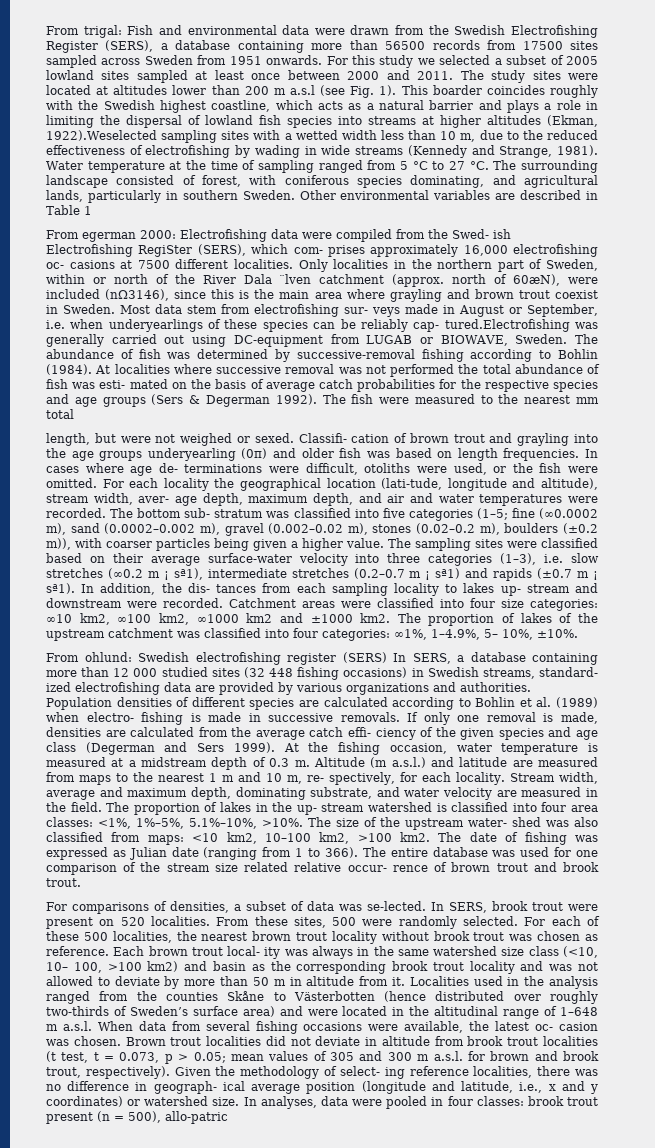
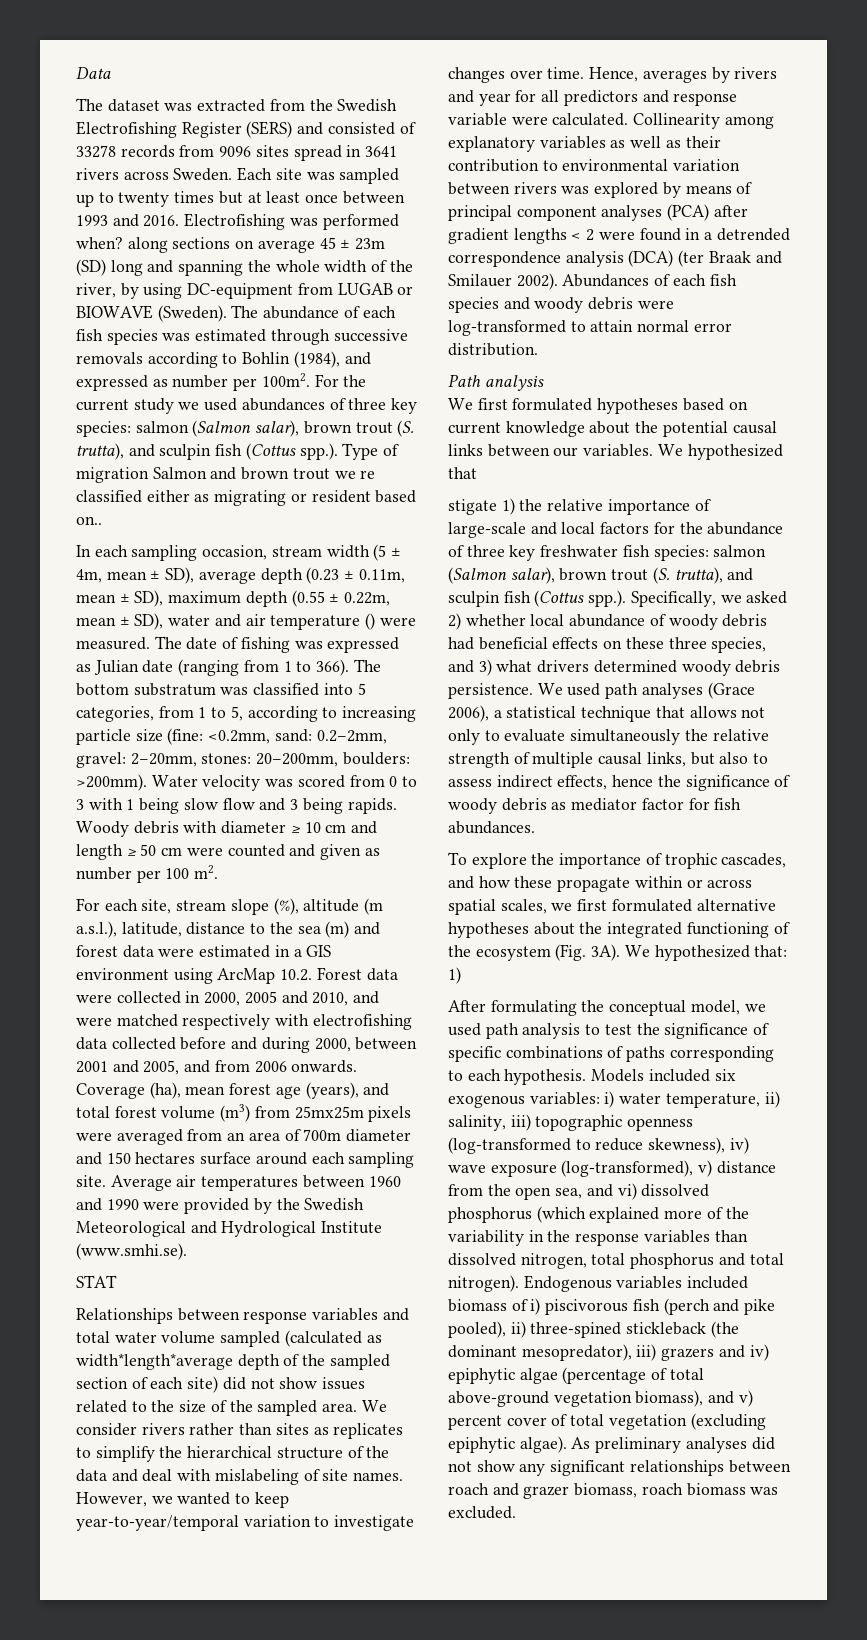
[46,25,390,38] From trigal: Fish and environmental data were drawn -> [76,67,111,79] [76,98,266,112] Data // The dataset was extracted
[105,40,598,53] [46,55,599,68] [46,70,598,83] [46,85,599,98] [46,100,598,113] [46,115,598,128] [46,130,599,143] [46,145,599,158] [46,160,599,173] [46,175,598,188] [46,190,598,203] [46,205,92,215] [46,229,511,242] [46,244,598,257] [46,259,599,272] [46,274,598,287] [46,289,599,302] [46,304,599,317] [46,319,599,332] [46,334,185,347] (SERS), a database containing more than 56500 records from 17500 sites sampled across Sweden from 1951 onwards. For this study we selected a subset of 2005 lowland sites sampled at least once between 2000 and 2011. The study sites were located at altitudes lower than 200 m a.s.l (see Fig. 1). This boarder coincides roughly with the Swedish highest coastline, which acts as a natural barrier and plays a role in limiting the dispersal of lowland fish species into streams at higher altitudes (Ekman, 1922).Weselected sampling sites with a wetted width less than 10 m, due to the reduced effectiveness of electrofishing by wading in wide streams (Kennedy and Strange, 1981). Water temperature at the time of sampling ranged from 5 °C to 27 °C. The surrounding landscape consisted of forest, with coniferous species dominating, and agricultural lands, particularly in southern Sweden. Other environmental variables are described in Table 1 // From egerman 2000: Electrofishing data were compiled from the Swed- ish Electrofishing RegiSter (SERS), which com- prises approximately 16,000 electrofishing oc- casions at 7500 different localities. Only localities in the northern part of Sweden, within or north of the River Dala ¨lven catchment (approx. north of 60æN), were included (nΩ3146), since this is the main area where grayling and brown trout coexist in Sweden. Most data stem from electrofishing sur- veys made in August or September, i.e. when underyearlings of these species can be reliably cap- tured.Electrofishing was generally carried out -> [246,121,416,138] [76,145,398,161] [76,167,400,184] [76,191,405,207] [76,213,399,230] [76,237,386,253] [76,259,413,276] [76,283,139,299] (SERS) and consisted of 33278 records from 9096 sites spread in 3641 rivers across Sweden. Each site was sampled up to twenty times but at least once between 1993 and 2016. Electrofishing was performed when? along sections on average 45 ± 23m (SD) long and spanning the whole width of the river, by
[440,334,568,346] BIOWAVE, Sweden. -> [76,305,227,322] BIOWAVE (Sweden).
[138,349,598,362] [46,364,600,377] [46,379,598,392] [46,394,599,407] [46,409,74,419] [46,433,598,446] [46,448,599,461] [46,463,599,476] [46,478,599,491] [46,493,599,506] [46,508,598,521] [46,523,598,536] [46,538,598,551] [46,553,600,566] [46,568,598,581] [46,583,598,596] [46,598,598,611] [46,613,599,626] [46,628,578,641] [46,652,598,665] [46,667,598,680] [46,682,531,695] [46,697,598,710] [46,712,599,725] [46,727,598,740] [46,742,598,755] [46,757,598,770] [46,772,598,785] [46,787,598,800] [46,802,599,815] [46,817,598,830] [46,832,431,845] fish was determined by successive-removal fishing according to Bohlin (1984). At localities where successive removal was not performed the total abundance of fish was esti- mated on the basis of average catch probabilities for the respective species and age groups (Sers & Degerman 1992). The fish were measured to the nearest mm total // length, but were not weighed or sexed. Classifi- cation of brown trout and grayling into the age groups underyearling (0π) and older fish was based on length frequencies. In cases where age de- terminations were difficult, otoliths were used, or the fish were omitted. For each locality the geographical location (lati-tude, longitude and altitude), stream width, aver- age depth, maximum depth, and air and water temperatures were recorded. The bottom sub- stratum was classified into five categories (1–5; fine (∞0.0002 m), sand (0.0002–0.002 m), gravel (0.002–0.02 m), stones (0.02–0.2 m), boulders (±0.2 m)), with coarser particles being given a higher value. The sampling sites were classified based on their average surface-water velocity into three categories (1–3), i.e. slow stretches (∞0.2 m ¡ sª1), intermediate stretches (0.2–0.7 m ¡ sª1) and rapids (±0.7 m ¡ sª1). In addition, the dis- tances from each sampling locality to lakes up- stream and downstream were recorded. Catchment areas were classified into four size categories: ∞10 km2, ∞100 km2, ∞1000 km2 and ±1000 km2. The proportion of lakes of the upstream catchment was classified into four categories: ∞1%, 1–4.9%, 5– 10%, ±10%. // From ohlund: Swedish electrofishing register (SERS) In SERS, a database containing more than 12 000 studied sites (32 448 fishing occasions) in Swedish streams, standard- ized electrofishing data are provided by various organizations and authorities. Population densities of different species are calculated according to Bohlin et al. (1989) when electro- fishing is made in successive removals. If only one removal is made, densities are calculated from the average catch effi- ciency of the given species and age class (Degerman and Sers 1999). At the fishing occasion, water temperature is measured at a midstream depth of 0.3 m. Altitude (m a.s.l.) and latitude are measured from maps to the nearest 1 m and 10 m, re- spectively, for each locality. Stream width, average and maximum depth, dominating substrate, and water velocity are measured in the field. The proportion of lakes in the up- stream watershed is classified into four area classes: <1%, 1%–5%, 5.1%–10%, >10%. The size of the upstream water- shed was also classified from maps: <10 km2, 10–100 km2, >100 km2. -> [362,306,396,318] [76,329,408,345] [76,351,371,368] [76,373,367,391] [76,398,418,414] [76,420,415,437] [76,443,400,460] [76,467,376,483] [76,490,417,506] [76,516,102,525] [76,544,402,561] [76,567,405,584] [76,590,391,607] [76,613,416,630] [76,637,150,650] each fish species was estimated through successive removals according to Bohlin (1984), and expressed as number per 100m2. For the current study we used abundances of three key species: salmon (Salmon salar), brown trout (S. trutta), and sculpin fish (Cottus spp.). Type of migration Salmon and brown trout we re classified either as migrating or resident based on.. // In each sampling occasion, stream width (5 ± 4m, mean ± SD), average depth (0.23 ± 0.11m, mean ± SD), maximum depth (0.55 ± 0.22m, mean ± SD), water and air temperature () were measured.
[390,847,599,857] [46,862,599,875] [46,878,81,887] [46,901,598,914] [46,916,601,929] [46,931,599,944] [46,946,598,959] [46,961,598,974] [46,976,598,989] [46,991,598,1004] [46,1006,598,1019] [46,1021,598,1034] [46,1036,598,1046] [46,1051,599,1064] [46,1066,598,1079] [46,1081,598,1094] [46,1096,598,1109] [46,1111,228,1124] entire database was used for one comparison of the stream size related relative occur- rence of brown trout and brook trout. // For comparisons of densities, a subset of data was se-lected. In SERS, brook trout were present on 520 localities. From these sites, 500 were randomly selected. For each of these 500 localities, the nearest brown trout locality without brook trout was chosen as reference. Each brown trout local- ity was always in the same watershed size class (<10, 10– 100, >100 km2) and basin as the corresponding brook trout locality and was not allowed to deviate by more than 50 m in altitude from it. Localities used in the analysis ranged from the counties Skåne to Västerbotten (hence distributed over roughly two-thirds of Sweden’s surface area) and were located in the altitudinal range of 1–648 m a.s.l. When data from several fishing occasions were available, the latest oc- casion was chosen. Brown trout localities did not deviate in altitude from brook trout localities (t test, t = 0.073, p > 0.05; mean values of 305 and 300 m a.s.l. for brown and brook trout, respectively). Given the methodology of select- ing reference localities, there was no difference in geograph- ical average position (longitude and latitude, i.e., x and y coordinates) or watershed size. In analyses, data were pooled in four classes: brook trout present (n = 500), allo-patric -> [76,683,366,696] [76,706,417,722] [76,728,387,745] [76,752,410,768] [76,774,418,791] [76,798,397,814] [76,821,378,837] [76,844,380,860] [76,865,219,883] [76,898,384,915] [76,921,381,938] [76,945,332,958] [76,967,398,984] [76,991,380,1006] [76,1014,412,1030] [76,1037,418,1053] [76,1060,358,1075] [76,1082,390,1099] [76,1104,412,1122] [76,1129,412,1145] [76,1152,415,1168] [76,1175,401,1191] [76,1198,365,1214] [76,1221,383,1237] [76,1243,187,1260] [76,1275,117,1288] [76,1308,409,1324] [76,1330,382,1347] [76,1353,390,1370] [76,1376,366,1393] [76,1400,387,1416] [76,1423,404,1439] [76,1446,390,1462] [76,1469,404,1485] [76,1492,289,1508] [76,1515,415,1531] [448,67,778,83] [448,90,738,106] [448,113,774,129] [448,136,721,152] [448,159,741,172] [448,182,753,198] [448,204,748,221] [448,228,790,244] [448,250,782,267] [448,273,737,290] [448,297,674,313] [448,320,732,336] [448,343,538,356] [448,374,544,391] [448,398,748,414] [448,421,777,437] [448,444,783,460] [448,467,477,479] [448,498,711,515] [448,522,784,538] [448,545,767,561] [448,567,754,584] [448,590,788,607] [448,613,768,630] [448,637,767,653] [448,659,781,676] [448,682,755,699] [448,705,766,722] [448,729,769,745] [448,752,769,768] [448,775,791,791] [448,798,742,814] [448,821,535,834] [448,852,787,869] [448,876,753,892] [448,899,776,915] [448,922,790,938] [448,944,788,961] [448,967,461,984] [448,1000,766,1016] [448,1023,770,1039] [448,1046,774,1062] [448,1069,736,1085] [448,1091,780,1108] [448,1114,694,1131] [448,1137,749,1154] [448,1160,776,1177] [448,1183,710,1200] [448,1206,749,1223] [448,1230,748,1246] [448,1253,784,1269] [448,1275,749,1292] [448,1298,776,1315] [448,1321,739,1338] [448,1344,769,1361] [448,1367,704,1384] [448,1390,753,1407] [448,1413,766,1430] [448,1436,775,1453] [448,1460,791,1476] [448,1483,779,1499] [448,1506,516,1519] bottom substratum was classified into 5 categories, from 1 to 5, according to increasing particle size (fine: <0.2mm, sand: 0.2–2mm, gravel: 2–20mm, stones: 20–200mm, boulders: >200mm). Water velocity was scored from 0 to 3 with 1 being slow flow and 3 being rapids. Woody debris with diameter ≥ 10 cm and length ≥ 50 cm were counted and given as number per 100 m2. // For each site, stream slope (%), altitude (m a.s.l.), latitude, distance to the sea (m) and forest data were estimated in a GIS environment using ArcMap 10.2. Forest data were collected in 2000, 2005 and 2010, and were matched respectively with electrofishing data collected before and during 2000, between 2001 and 2005, and from 2006 onwards. Coverage (ha), mean forest age (years), and total forest volume (m3) from 25mx25m pixels were averaged from an area of 700m diameter and 150 hectares surface around each sampling site. Average air temperatures between 1960 and 1990 were provided by the Swedish Meteorological and Hydrological Institute (www.smhi.se). // STAT // Relationships between response variables and total water volume sampled (calculated as width*length*average depth of the sampled section of each site) did not show issues related to the size of the sampled area. We consider rivers rather than sites as replicates to simplify the hierarchical structure of the data and deal with mislabeling of site names. However, we wanted to keep year-to-year/temporal variation to investigate changes over time. Hence, averages by rivers and year for all predictors and response variable were calculated. Collinearity among explanatory variables as well as their contribution to environmental variation between rivers was explored by means of principal component analyses (PCA) after gradient lengths < 2 were found in a detrended correspondence analysis (DCA) (ter Braak and Smilauer 2002). Abundances of each fish species and woody debris were log-transformed to attain normal error distribution. // Path analysis // We first formulated hypotheses based on current knowledge about the potential causal links between our variables. We hypothesized that // stigate 1) the relative importance of large-scale and local factors for the abundance of three key freshwater fish species: salmon (Salmon salar), brown trout (S. trutta), and sculpin fish (Cottus spp.). Specifically, we asked 2) whether local abundance of woody debris had beneficial effects on these three species, and 3) what drivers determined woody debris persistence. We used path analyses (Grace 2006), a statistical technique that allows not only to evaluate simultaneously the relative strength of multiple causal links, but also to assess indirect effects, hence the significance of woody debris as mediator factor for fish abundances. // To explore the importance of trophic cascades, and how these propagate within or across spatial scales, we first formulated alternative hypotheses about the integrated functioning of the ecosystem (Fig. 3A). We hypothesized that: 1) // After formulating the conceptual model, we used path analysis to test the significance of specific combinations of paths corresponding to each hypothesis. Models included six exogenous variables: i) water temperature, ii) salinity, iii) topographic openness (log-transformed to reduce skewness), iv) wave exposure (log-transformed), v) distance from the open sea, and vi) dissolved phosphorus (which explained more of the variability in the response variables than dissolved nitrogen, total phosphorus and total nitrogen). Endogenous variables included biomass of i) piscivorous fish (perch and pike pooled), ii) three-spined stickleback (the dominant mesopredator), iii) grazers and iv) epiphytic algae (percentage of total above-ground vegetation biomass), and v) percent cover of total vegetation (excluding epiphytic algae). As preliminary analyses did not show any significant relationships between roach and grazer biomass, roach biomass was excluded.

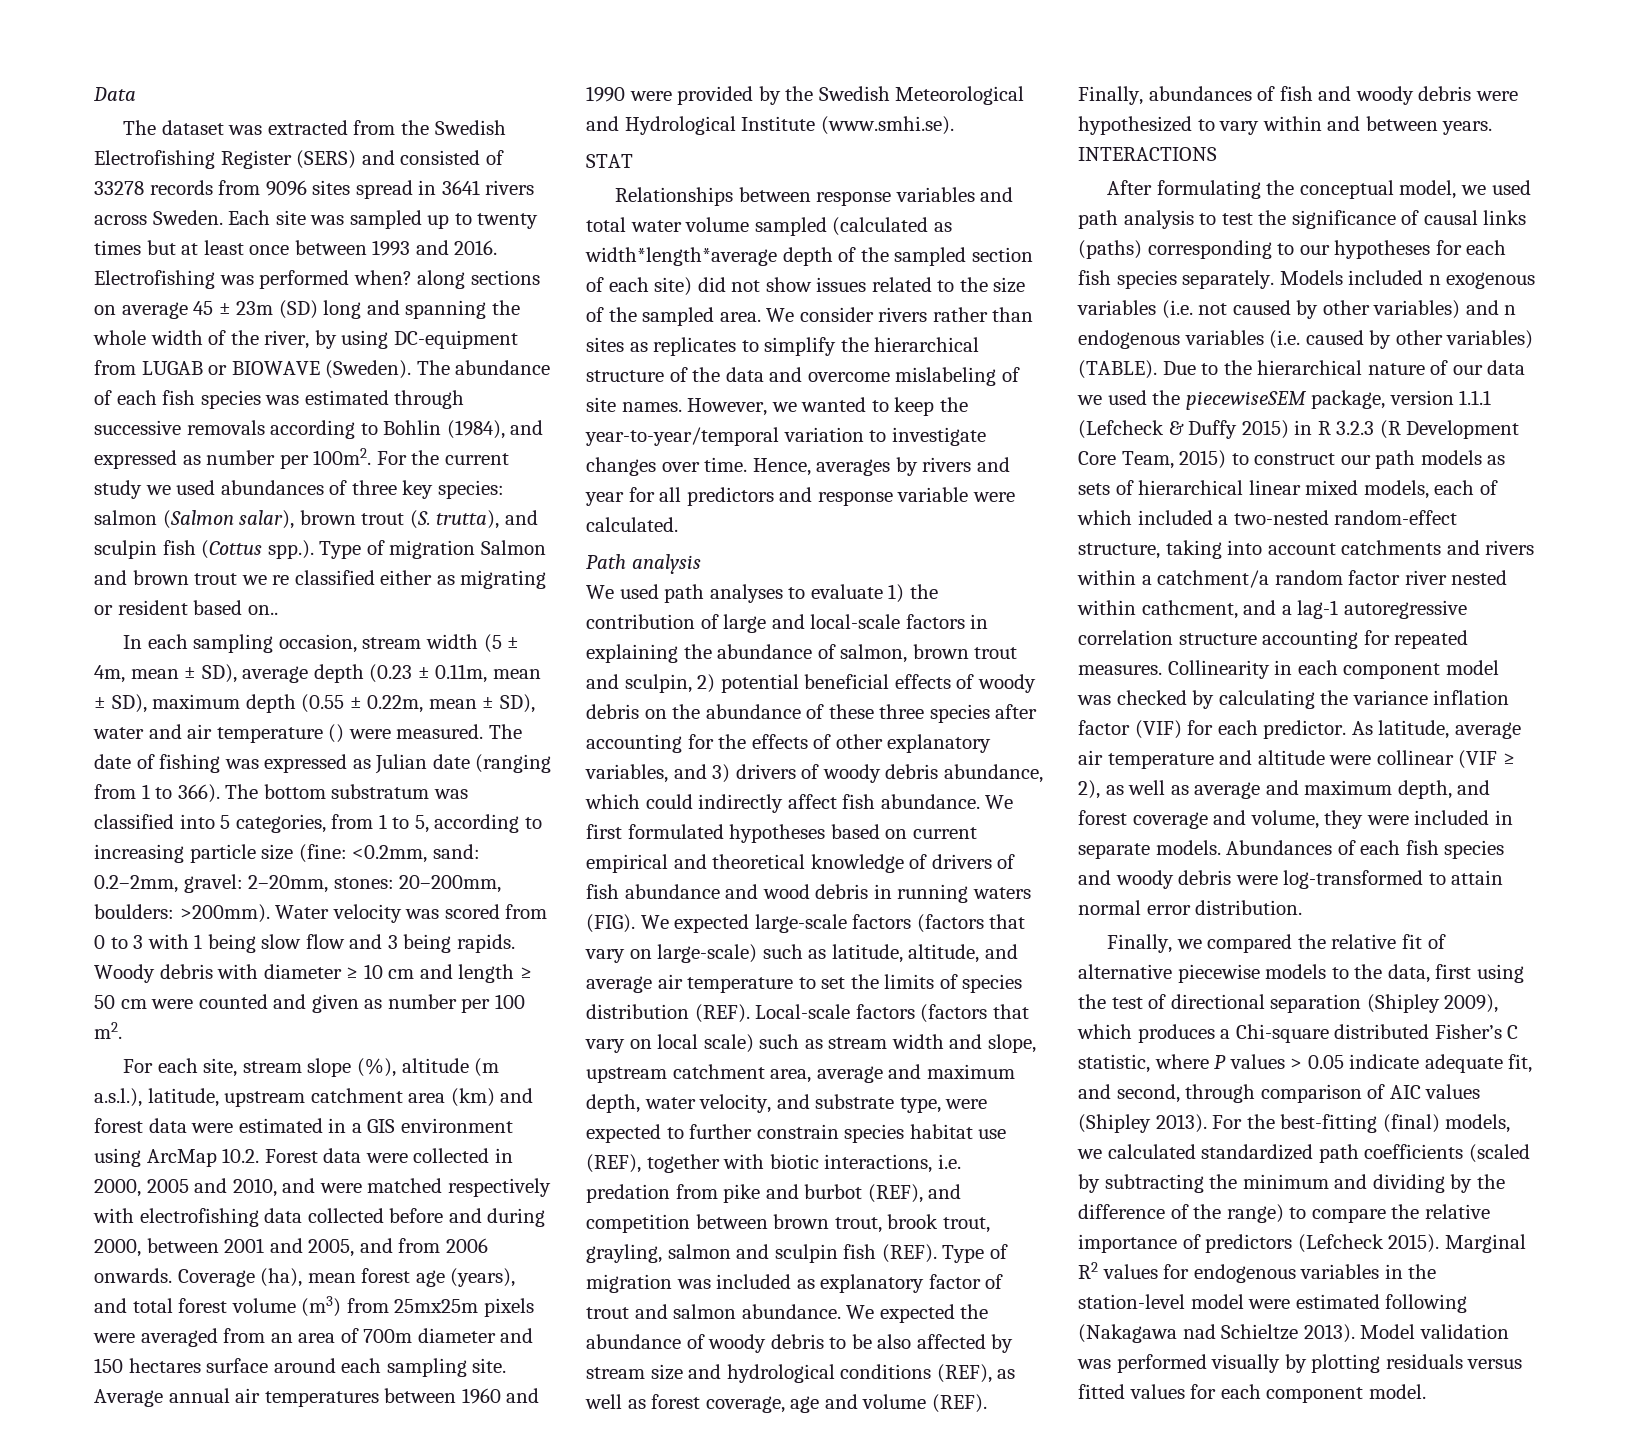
[186,921,350,938] distance to the sea (m) -> [224,1088,495,1107] upstream catchment area (km)
(172, 1183) none -> [168,1388,230,1403] annual
[142,1469,212,1482] deal with -> [807,372,890,382] overcome
(289, 1500) none -> [939,397,968,412] the
[633,113,774,129] [448,136,721,152] [448,159,741,172] [448,182,753,198] [448,204,748,221] [448,228,790,244] [448,250,782,267] [448,273,558,290] Collinearity among explanatory variables as well as their contribution to environmental variation between rivers was explored by means of principal component analyses (PCA) after gradient lengths < 2 were found in a detrended correspondence analysis (DCA) (ter Braak and Smilauer 2002). -> [586,554,701,574] [586,584,938,603] [586,614,989,633] [586,644,1018,663] [586,674,1036,693] [586,704,1038,723] [586,734,992,753] [585,764,1043,783] [585,794,1014,813] [586,824,977,843] [586,854,1016,873] [586,884,1031,903] [586,914,1026,933] [585,944,1018,963] [586,974,1023,993] [586,1004,1029,1023] [585,1034,1036,1053] [586,1064,1015,1083] [586,1094,988,1113] [586,1124,1007,1143] [586,1154,961,1173] [586,1184,962,1203] [586,1214,990,1233] [586,1244,1008,1263] [586,1274,1004,1293] [586,1304,989,1323] [586,1334,1014,1353] [586,1364,1016,1383] [585,1394,987,1413] [1078,86,1518,105] [1078,116,1493,135] [1078,147,1217,161] [1107,180,1531,199] [1078,210,1527,229] [1078,240,1507,259] [1078,270,1536,289] [1077,300,1517,319] [1078,330,1534,349] [1078,360,1526,379] [1077,390,1492,410] [1078,420,1520,439] [1078,450,1506,469] [1078,480,1498,499] [1077,510,1458,525] [1078,540,1535,559] [1077,570,1508,588] [1077,600,1467,619] [1078,630,1469,649] [1078,660,1499,679] [1077,690,1510,709] [1078,720,1521,739] [1078,750,1515,769] [1078,780,1491,799] [1078,810,1513,829] [1078,840,1221,859] // Path analysis // We used path analyses to evaluate 1) the contribution of large and local-scale factors in explaining the abundance of salmon, brown trout and sculpin, 2) potential beneficial effects of woody debris on the abundance of these three species after accounting for the effects of other explanatory variables, and 3) drivers of woody debris abundance, which could indirectly affect fish abundance. We first formulated hypotheses based on current empirical and theoretical knowledge of drivers of fish abundance and wood debris in running waters (FIG). We expected large-scale factors (factors that vary on large-scale) such as latitude, altitude, and average air temperature to set the limits of species distribution (REF). Local-scale factors (factors that vary on local scale) such as stream width and slope, upstream catchment area, average and maximum depth, water velocity, and substrate type, were expected to further constrain species habitat use (REF), together with biotic interactions, i.e. predation from pike and burbot (REF), and competition between brown trout, brook trout, grayling, salmon and sculpin fish (REF). Type of migration was included as explanatory factor of trout and salmon abundance. We expected the abundance of woody debris to be also affected by stream size and hydrological conditions (REF), as well as forest coverage, age and volume (REF). Finally, abundances of fish and woody debris were hypothesized to vary within and between years. INTERACTIONS // After formulating the conceptual model, we used path analysis to test the significance of causal links (paths) corresponding to our hypotheses for each fish species separately. Models included n exogenous variables (i.e. not caused by other variables) and n endogenous variables (i.e. caused by other variables) (TABLE). Due to the hierarchical nature of our data we used the piecewiseSEM package, version 1.1.1 (Lefcheck & Duffy 2015) in R 3.2.3 (R Development Core Team, 2015) to construct our path models as sets of hierarchical linear mixed models, each of which included a two-nested random-effect structure, taking into account catchments and rivers within a catchment/a random factor river nested within cathcment, and a lag-1 autoregressive correlation structure accounting for repeated measures. Collinearity in each component model was checked by calculating the variance inflation factor (VIF) for each predictor. As latitude, average air temperature and altitude were collinear (VIF ≥ 2), as well as average and maximum depth, and forest coverage and volume, they were included in separate models.
[448,374,544,391] [448,398,748,414] [448,421,777,437] [448,444,783,460] [448,467,477,479] [448,498,711,515] [448,522,784,538] [448,545,767,561] [448,567,754,584] [448,590,788,607] [448,613,768,630] [448,637,767,653] [448,659,781,676] [448,682,755,699] [448,705,766,722] [448,729,769,745] [448,752,769,768] [448,775,791,791] [448,798,742,814] [448,821,535,834] [448,852,787,869] [448,876,753,892] [448,899,776,915] [448,922,790,938] [448,944,788,961] [448,967,461,984] [448,1000,766,1016] [448,1023,770,1039] [448,1046,774,1062] [448,1069,736,1085] [448,1091,780,1108] [448,1114,694,1131] [448,1137,749,1154] [448,1160,776,1177] [448,1183,710,1200] [448,1206,749,1223] [448,1230,748,1246] [448,1253,784,1269] [448,1275,749,1292] [448,1298,776,1315] [448,1321,739,1338] [448,1344,769,1361] [448,1367,704,1384] [448,1390,753,1407] [448,1413,766,1430] [448,1436,775,1453] [448,1460,791,1476] [448,1483,779,1499] [448,1506,516,1519] Path analysis // We first formulated hypotheses based on current knowledge about the potential causal links between our variables. We hypothesized that // stigate 1) the relative importance of large-scale and local factors for the abundance of three key freshwater fish species: salmon (Salmon salar), brown trout (S. trutta), and sculpin fish (Cottus spp.). Specifically, we asked 2) whether local abundance of woody debris had beneficial effects on these three species, and 3) what drivers determined woody debris persistence. We used path analyses (Grace 2006), a statistical technique that allows not only to evaluate simultaneously the relative strength of multiple causal links, but also to assess indirect effects, hence the significance of woody debris as mediator factor for fish abundances. // To explore the importance of trophic cascades, and how these propagate within or across spatial scales, we first formulated alternative hypotheses about the integrated functioning of the ecosystem (Fig. 3A). We hypothesized that: 1) // After formulating the conceptual model, we used path analysis to test the significance of specific combinations of paths corresponding to each hypothesis. Models included six exogenous variables: i) water temperature, ii) salinity, iii) topographic openness (log-transformed to reduce skewness), iv) wave exposure (log-transformed), v) distance from the open sea, and vi) dissolved phosphorus (which explained more of the variability in the response variables than dissolved nitrogen, total phosphorus and total nitrogen). Endogenous variables included biomass of i) piscivorous fish (perch and pike pooled), ii) three-spined stickleback (the dominant mesopredator), iii) grazers and iv) epiphytic algae (percentage of total above-ground vegetation biomass), and v) percent cover of total vegetation (excluding epiphytic algae). As preliminary analyses did not show any significant relationships between roach and grazer biomass, roach biomass was excluded. -> [1107,934,1446,953] [1078,964,1524,983] [1078,994,1499,1013] [1077,1024,1519,1043] [1078,1054,1533,1073] [1078,1084,1481,1103] [1078,1114,1511,1133] [1077,1144,1530,1163] [1078,1174,1505,1193] [1078,1204,1490,1223] [1078,1234,1526,1253] [1078,1262,1437,1283] [1078,1294,1468,1313] [1078,1324,1509,1343] [1077,1354,1523,1373] [1078,1384,1426,1403] Finally, we compared the relative fit of alternative piecewise models to the data, first using the test of directional separation (Shipley 2009), which produces a Chi-square distributed Fisher’s C statistic, where P values > 0.05 indicate adequate fit, and second, through comparison of AIC values (Shipley 2013). For the best-fitting (final) models, we calculated standardized path coefficients (scaled by subtracting the minimum and dividing by the difference of the range) to compare the relative importance of predictors (Lefcheck 2015). Marginal R2 values for endogenous variables in the station-level model were estimated following (Nakagawa nad Schieltze 2013). Model validation was performed visually by plotting residuals versus fitted values for each component model.

